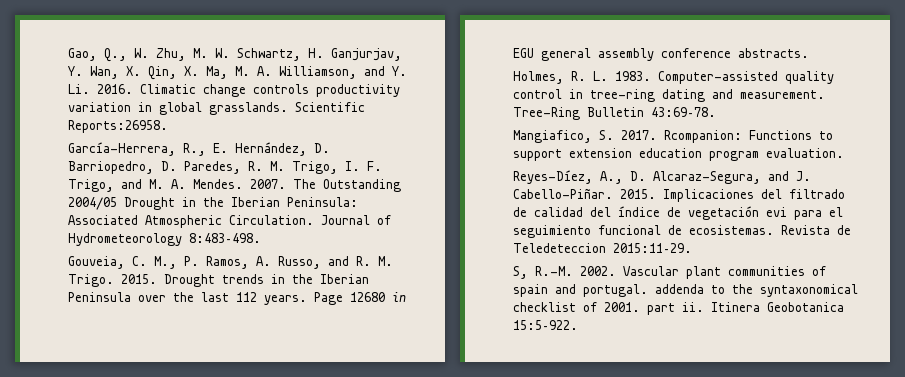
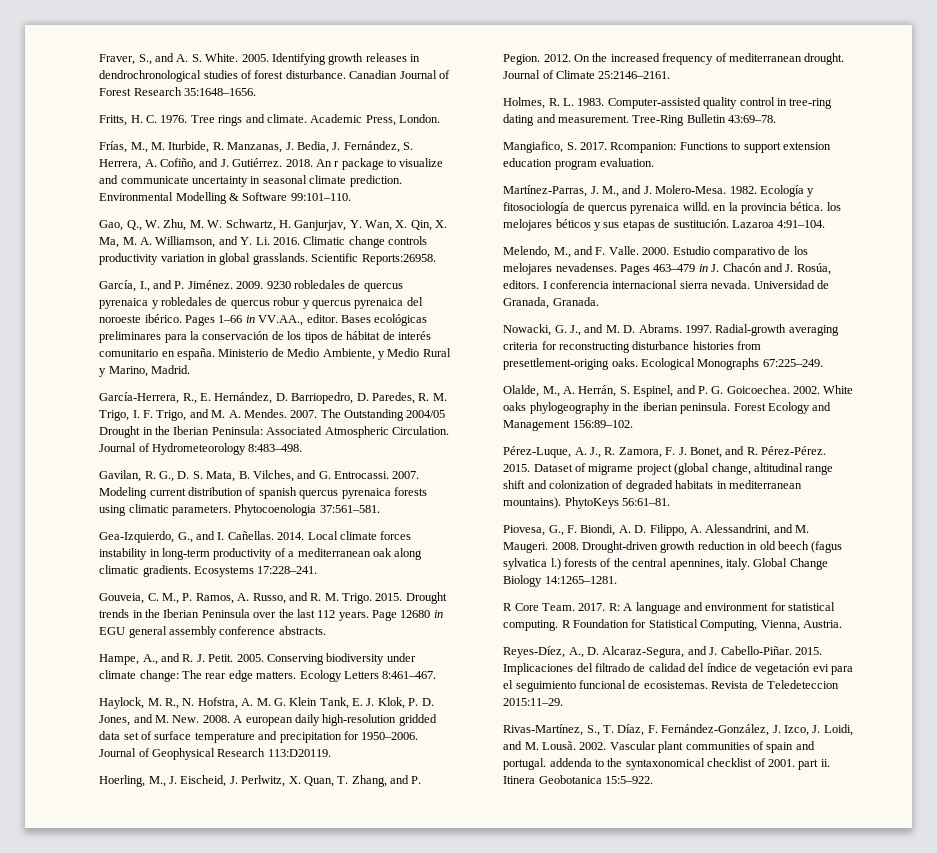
(67, 54) none -> [99,53,421,65] [99,70,450,82] [99,87,257,96] [99,114,441,126] [99,141,414,153] [99,158,444,170] [99,175,402,187] [99,192,351,204] Fraver, S., and A. S. White. 2005. Identifying growth releases in dendrochronological studies of forest disturbance. Canadian Journal of Forest Research 35:1648–1656. // Fritts, H. C. 1976. Tree rings and climate. Academic Press, London. // Frías, M., M. Iturbide, R. Manzanas, J. Bedia, J. Fernández, S. Herrera, A. Cofiño, and J. Gutiérrez. 2018. An r package to visualize and communicate uncertainty in seasonal climate prediction. Environmental Modelling & Software 99:101–110. //
(168, 126) none -> [99,280,403,292] [99,297,423,309] [99,314,428,326] [99,331,432,343] [99,348,451,360] [99,365,191,377] // García, I., and P. Jiménez. 2009. 9230 robledales de quercus pyrenaica y robledales de quercus robur y quercus pyrenaica del noroeste ibérico. Pages 1–66 in VV.AA., editor. Bases ecológicas preliminares para la conservación de los tipos de hábitat de interés comunitario en españa. Ministerio de Medio Ambiente, y Medio Rural y Marino, Madrid.
(261, 238) none -> [99,470,420,482] [99,487,427,499] [99,504,380,516] [99,531,412,543] [99,548,423,560] [99,565,318,577] // Gavilan, R. G., D. S. Mata, B. Vilches, and G. Entrocassi. 2007. Modeling current distribution of spanish quercus pyrenaica forests using climatic parameters. Phytocoenologia 37:561–581. // Gea-Izquierdo, G., and I. Cañellas. 2014. Local climate forces instability in long-term productivity of a mediterranean oak along climatic gradients. Ecosystems 17:228–241.
(809, 53) none -> [99,653,416,665] [99,670,437,682] [99,697,434,709] [99,714,437,726] [99,731,419,743] [99,748,331,760] [99,775,422,787] [503,53,845,65] [503,70,671,79] // Hampe, A., and R. J. Petit. 2005. Conserving biodiversity under climate change: The rear edge matters. Ecology Letters 8:461–467. // Haylock, M. R., N. Hofstra, A. M. G. Klein Tank, E. J. Klok, P. D. Jones, and M. New. 2008. A european daily high-resolution gridded data set of surface temperature and precipitation for 1950–2006. Journal of Geophysical Research 113:D20119. // Hoerling, M., J. Eischeid, J. Perlwitz, X. Quan, T. Zhang, and P. Pegion. 2012. On the increased frequency of mediterranean drought. Journal of Climate 25:2146–2161.
(844, 153) none -> [503,185,815,197] [503,202,841,214] [503,219,826,231] [503,246,808,258] [503,263,831,275] [503,280,829,289] [503,297,599,309] [503,324,839,336] [503,341,762,353] [503,358,823,370] [503,385,854,397] [503,402,832,414] [503,420,633,431] [503,446,827,458] [503,463,834,475] [503,480,802,492] [503,497,671,509] [503,524,810,536] [503,541,843,553] [503,558,828,570] [503,575,617,587] [503,602,836,614] [503,619,842,631] // Martínez-Parras, J. M., and J. Molero-Mesa. 1982. Ecología y fitosociología de quercus pyrenaica willd. en la provincia bética. los melojares béticos y sus etapas de sustitución. Lazaroa 4:91–104. // Melendo, M., and F. Valle. 2000. Estudio comparativo de los melojares nevadenses. Pages 463–479 in J. Chacón and J. Rosúa, editors. I conferencia internacional sierra nevada. Universidad de Granada, Granada. // Nowacki, G. J., and M. D. Abrams. 1997. Radial-growth averaging criteria for reconstructing disturbance histories from presettlement-origing oaks. Ecological Monographs 67:225–249. // Olalde, M., A. Herrán, S. Espinel, and P. G. Goicoechea. 2002. White oaks phylogeography in the iberian peninsula. Forest Ecology and Management 156:89–102. // Pérez-Luque, A. J., R. Zamora, F. J. Bonet, and R. Pérez-Pérez. 2015. Dataset of migrame project (global change, altitudinal range shift and colonization of degraded habitats in mediterranean mountains). PhytoKeys 56:61–81. // Piovesa, G., F. Biondi, A. D. Filippo, A. Alessandrini, and M. Maugeri. 2008. Drought-driven growth reduction in old beech (fagus sylvatica l.) forests of the central apennines, italy. Global Change Biology 14:1265–1281. // R Core Team. 2017. R: A language and environment for statistical computing. R Foundation for Statistical Computing, Vienna, Austria.
[512,266,573,279] S, R.-M. -> [503,724,853,736] [503,741,577,750] Rivas-Martínez, S., T. Díaz, F. Fernández-González, J. Izco, J. Loidi, and M. Lousã.

